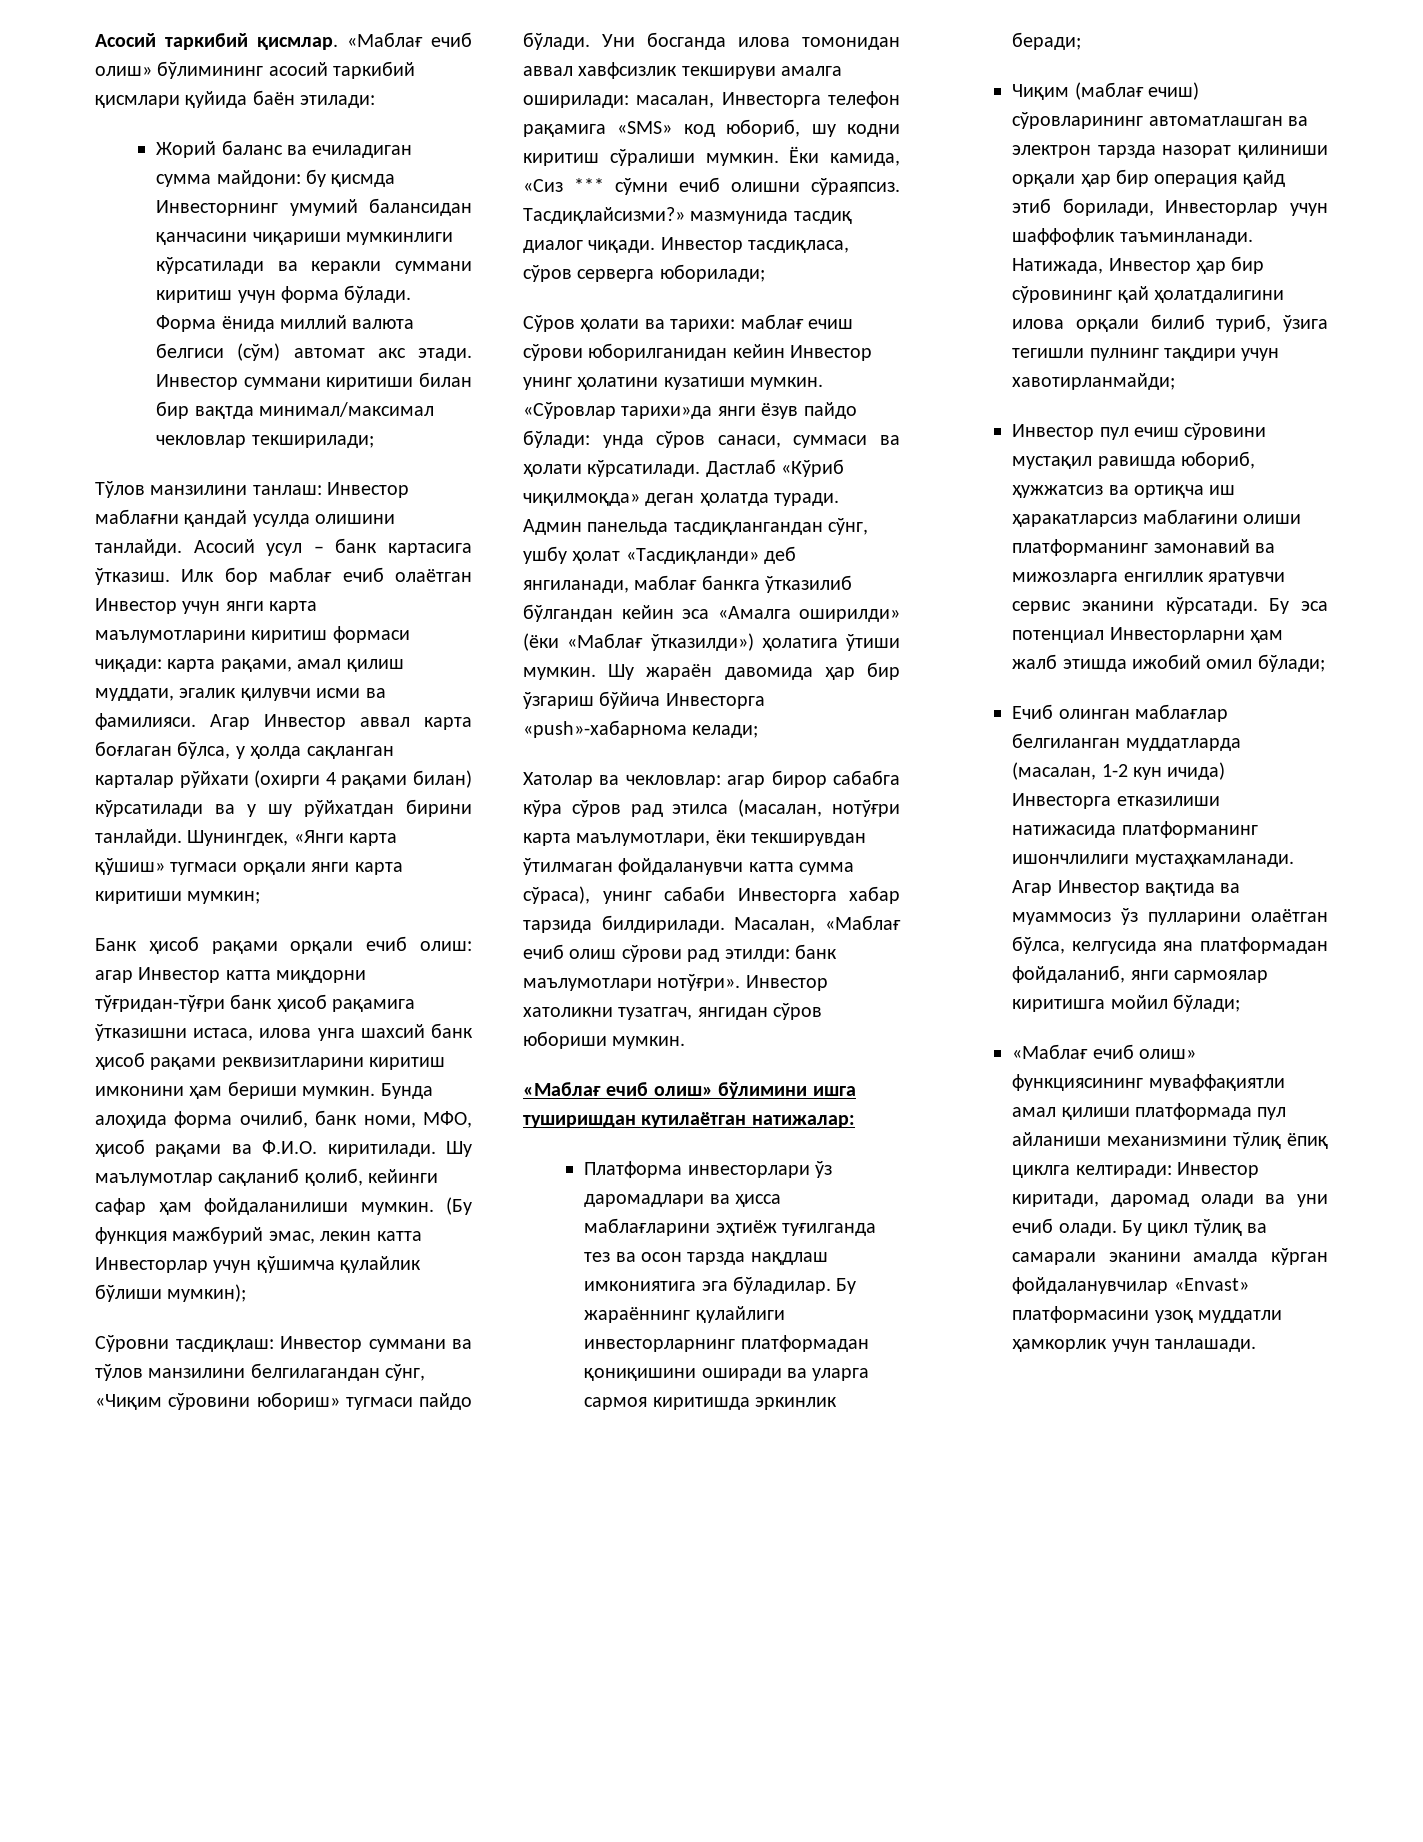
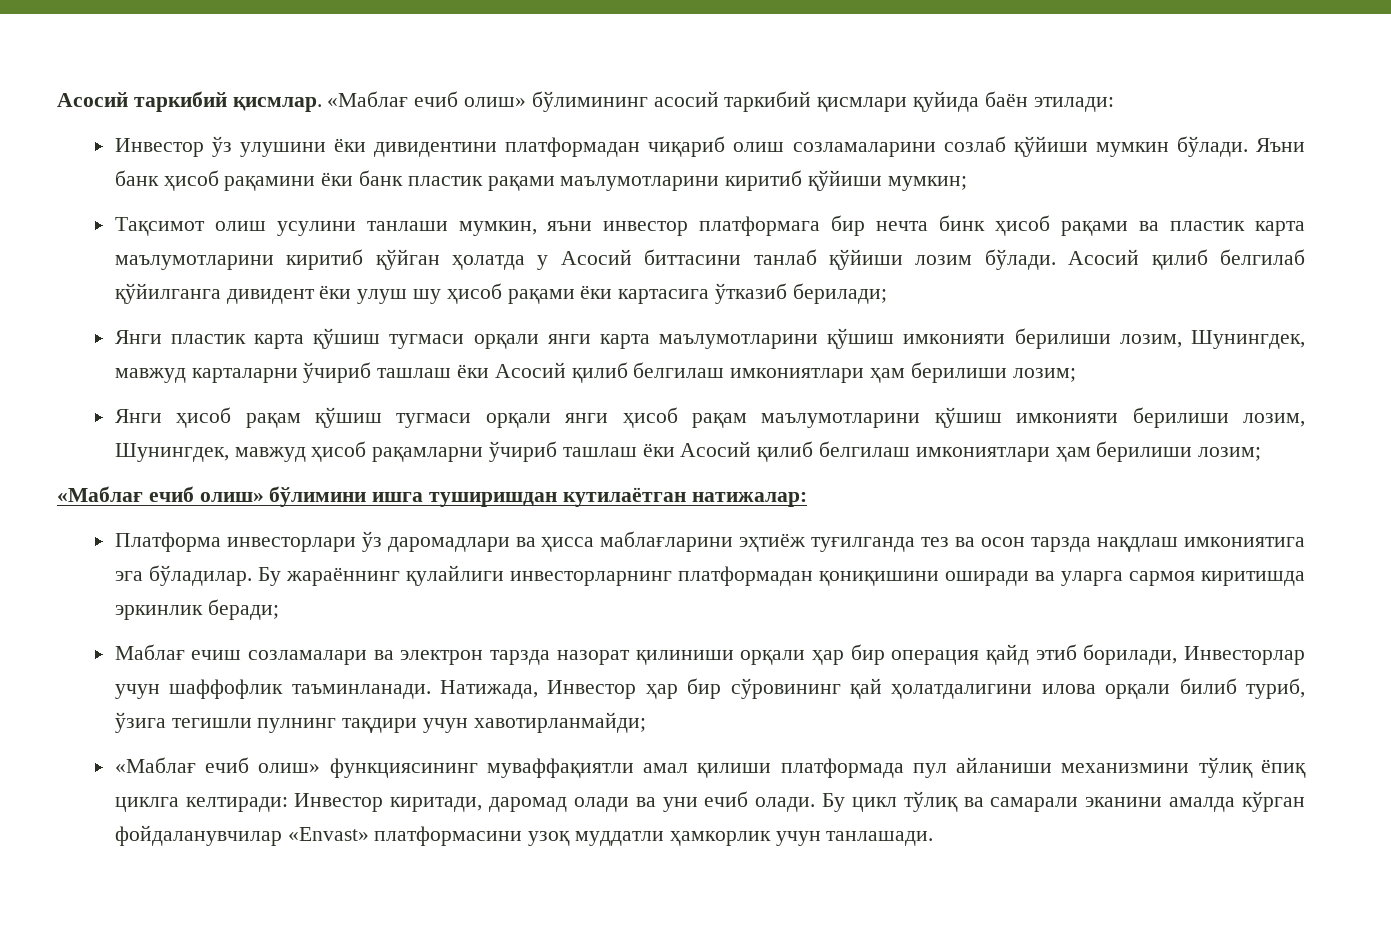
[156,140,413,158] [156,169,396,187] [156,198,472,216] [156,232,453,245] [156,257,472,274] [156,285,412,303] [156,315,415,332] [156,343,472,361] [156,372,472,390] [156,401,434,419] [156,435,374,448] [95,481,410,498] [95,509,396,527] [95,538,472,556] [95,567,472,585] [95,598,318,614] [95,626,410,643] [95,659,404,672] [95,688,386,701] [95,713,472,730] [95,741,394,759] [95,770,472,788] [95,799,472,817] [95,829,398,846] [95,858,403,875] [95,891,261,904] [95,936,472,954] [95,967,367,983] [95,994,416,1012] [95,1023,473,1041] [95,1052,446,1070] [95,1081,433,1099] [95,1110,472,1128] [95,1139,472,1157] [95,1168,439,1186] [95,1197,472,1215] [95,1226,422,1244] [95,1256,422,1273] [95,1284,247,1302] [95,1335,472,1352] [95,1363,426,1381] [95,1392,472,1410] [523,32,900,50] [523,62,843,79] [523,91,900,108] [523,119,900,137] [523,146,900,166] [523,177,900,195] [523,207,852,224] [523,237,850,253] [523,264,765,282] [523,314,853,332] [523,343,873,361] [523,377,824,390] [523,402,857,419] [523,430,900,448] [523,459,845,477] [523,493,840,506] [523,518,869,535] [523,546,797,564] [523,575,853,593] [523,604,900,622] [523,633,900,651] [523,662,900,680] [523,691,765,709] [523,720,759,738] [523,770,900,788] [523,799,900,817] [523,830,867,846] [523,858,855,875] [523,886,900,904] [523,915,901,933] [523,944,837,962] [523,974,828,991] [523,1003,823,1020] [523,1031,686,1049] Жорий баланс ва ечиладиган сумма майдони: бу қисмда Инвесторнинг умумий балансидан қанчасини чиқариши мумкинлиги кўрсатилади ва керакли суммани киритиш учун форма бўлади. Форма ёнида миллий валюта белгиси (сўм) автомат акс этади. Инвестор суммани киритиши билан бир вақтда минимал/максимал чекловлар текширилади; // Тўлов манзилини танлаш: Инвестор маблағни қандай усулда олишини танлайди. Асосий усул – банк картасига ўтказиш. Илк бор маблағ ечиб олаётган Инвестор учун янги карта маълумотларини киритиш формаси чиқади: карта рақами, амал қилиш муддати, эгалик қилувчи исми ва фамилияси. Агар Инвестор аввал карта боғлаган бўлса, у ҳолда сақланган карталар рўйхати (охирги 4 рақами билан) кўрсатилади ва у шу рўйхатдан бирини танлайди. Шунингдек, «Янги карта қўшиш» тугмаси орқали янги карта киритиши мумкин; // Банк ҳисоб рақами орқали ечиб олиш: агар Инвестор катта миқдорни тўғридан-тўғри банк ҳисоб рақамига ўтказишни истаса, илова унга шахсий банк ҳисоб рақами реквизитларини киритиш имконини ҳам бериши мумкин. Бунда алоҳида форма очилиб, банк номи, МФО, ҳисоб рақами ва Ф.И.О. киритилади. Шу маълумотлар сақланиб қолиб, кейинги сафар ҳам фойдаланилиши мумкин. (Бу функция мажбурий эмас, лекин катта Инвесторлар учун қўшимча қулайлик бўлиши мумкин); // Сўровни тасдиқлаш: Инвестор суммани ва тўлов манзилини белгилагандан сўнг, «Чиқим сўровини юбориш» тугмаси пайдо бўлади. Уни босганда илова томонидан аввал хавфсизлик текшируви амалга оширилади: масалан, Инвесторга телефон рақамига «SMS» код юбориб, шу кодни киритиш сўралиши мумкин. Ёки камида, «Сиз *** сўмни ечиб олишни сўраяпсиз. Тасдиқлайсизми?» мазмунида тасдиқ диалог чиқади. Инвестор тасдиқласа, сўров серверга юборилади; // Сўров ҳолати ва тарихи: маблағ ечиш сўрови юборилганидан кейин Инвестор унинг ҳолатини кузатиши мумкин. «Сўровлар тарихи»да янги ёзув пайдо бўлади: унда сўров санаси, суммаси ва ҳолати кўрсатилади. Дастлаб «Кўриб чиқилмоқда» деган ҳолатда туради. Админ панельда тасдиқлангандан сўнг, ушбу ҳолат «Тасдиқланди» деб янгиланади, маблағ банкга ўтказилиб бўлгандан кейин эса «Амалга оширилди» (ёки «Маблағ ўтказилди») ҳолатига ўтиши мумкин. Шу жараён давомида ҳар бир ўзгариш бўйича Инвесторга «push»-хабарнома келади; // Хатолар ва чекловлар: агар бирор сабабга кўра сўров рад этилса (масалан, нотўғри карта маълумотлари, ёки текширувдан ўтилмаган фойдаланувчи катта сумма сўраса), унинг сабаби Инвесторга хабар тарзида билдирилади. Масалан, «Маблағ ечиб олиш сўрови рад этилди: банк маълумотлари нотўғри». Инвестор хатоликни тузатгач, янгидан сўров юбориши мумкин. -> [114,136,1305,157] [114,170,967,191] [114,215,1306,236] [114,249,1305,270] [114,283,887,304] [114,328,1305,349] [114,362,1076,383] [114,407,1305,428] [114,441,1262,462] Инвестор ўз улушини ёки дивидентини платформадан чиқариб олиш созламаларини созлаб қўйиши мумкин бўлади. Яъни банк ҳисоб рақамини ёки банк пластик рақами маълумотларини киритиб қўйиши мумкин; // Тақсимот олиш усулини танлаши мумкин, яъни инвестор платформага бир нечта бинк ҳисоб рақами ва пластик карта маълумотларини киритиб қўйган ҳолатда у Асосий биттасини танлаб қўйиши лозим бўлади. Асосий қилиб белгилаб қўйилганга дивидент ёки улуш шу ҳисоб рақами ёки картасига ўтказиб берилади; // Янги пластик карта қўшиш тугмаси орқали янги карта маълумотларини қўшиш имконияти берилиши лозим, Шунингдек, мавжуд карталарни ўчириб ташлаш ёки Асосий қилиб белгилаш имкониятлари ҳам берилиши лозим; // Янги ҳисоб рақам қўшиш тугмаси орқали янги ҳисоб рақам маълумотларини қўшиш имконияти берилиши лозим, Шунингдек, мавжуд ҳисоб рақамларни ўчириб ташлаш ёки Асосий қилиб белгилаш имкониятлари ҳам берилиши лозим;
[1012,82,1199,100] [1012,112,1283,129] Чиқим (маблағ ечиш) сўровларининг автоматлашган -> [114,644,368,665] Маблағ ечиш созламалари
[1012,423,1267,440] [1012,451,1255,469] [1012,485,1236,498] [1012,509,1301,527] [1012,539,1275,556] [1012,572,1285,585] [1012,597,1328,614] [1012,627,1283,643] [1012,654,1325,672] [1012,704,1228,722] [1012,733,1241,751] [1012,762,1226,780] [1012,793,1220,809] [1012,821,1258,838] [1012,854,1294,867] [1012,880,1241,896] [1012,908,1328,925] [1012,936,1328,954] [1012,965,1268,983] [1012,994,1240,1012] // Инвестор пул ечиш сўровини мустақил равишда юбориб, ҳужжатсиз ва ортиқча иш ҳаракатларсиз маблағини олиши платформанинг замонавий ва мижозларга енгиллик яратувчи сервис эканини кўрсатади. Бу эса потенциал Инвесторларни ҳам жалб этишда ижобий омил бўлади; // Ечиб олинган маблағлар белгиланган муддатларда (масалан, 1-2 кун ичида) Инвесторга етказилиши натижасида платформанинг ишончлилиги мустаҳкамланади. Агар Инвестор вақтида ва муаммосиз ўз пулларини олаётган бўлса, келгусида яна платформадан фойдаланиб, янги сармоялар киритишга мойил бўлади; -> (646, 722) none

